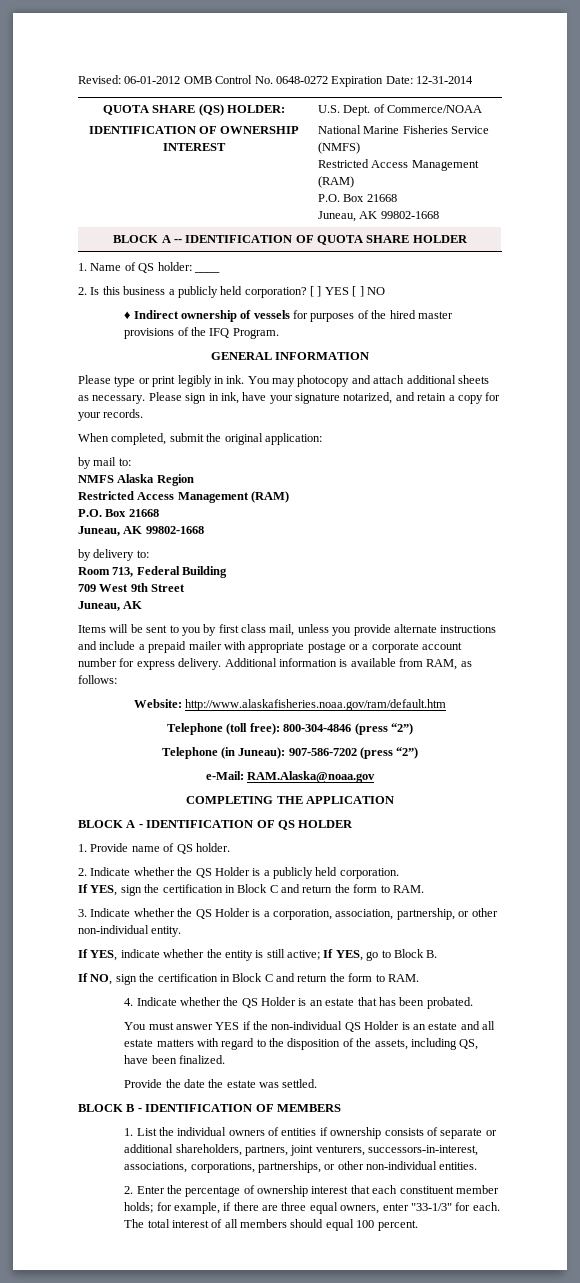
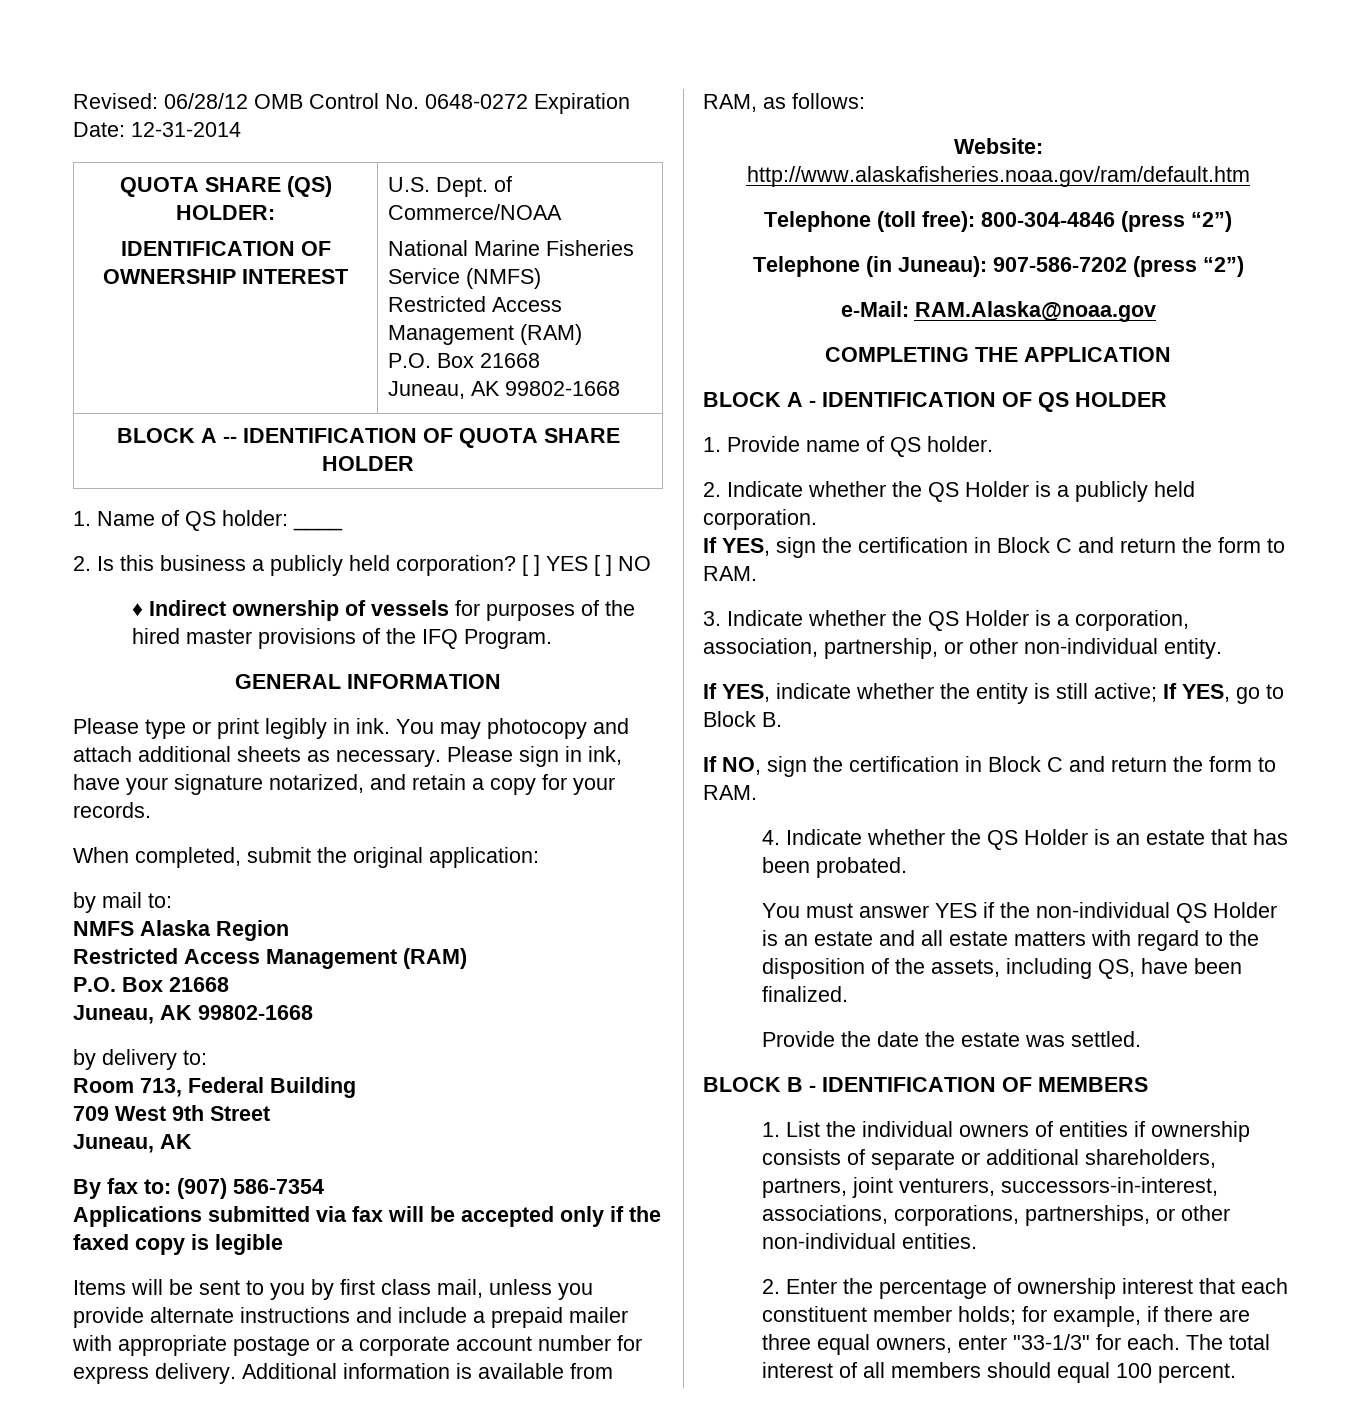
[124,76,181,84] 06-01-2012 -> [164,93,248,109] 06/28/12
(143, 605) none -> [73,1178,324,1199] [73,1206,661,1227] [73,1234,283,1255] // By fax to: (907) 586-7354 // Applications submitted via fax will be accepted only if the faxed copy is legible

